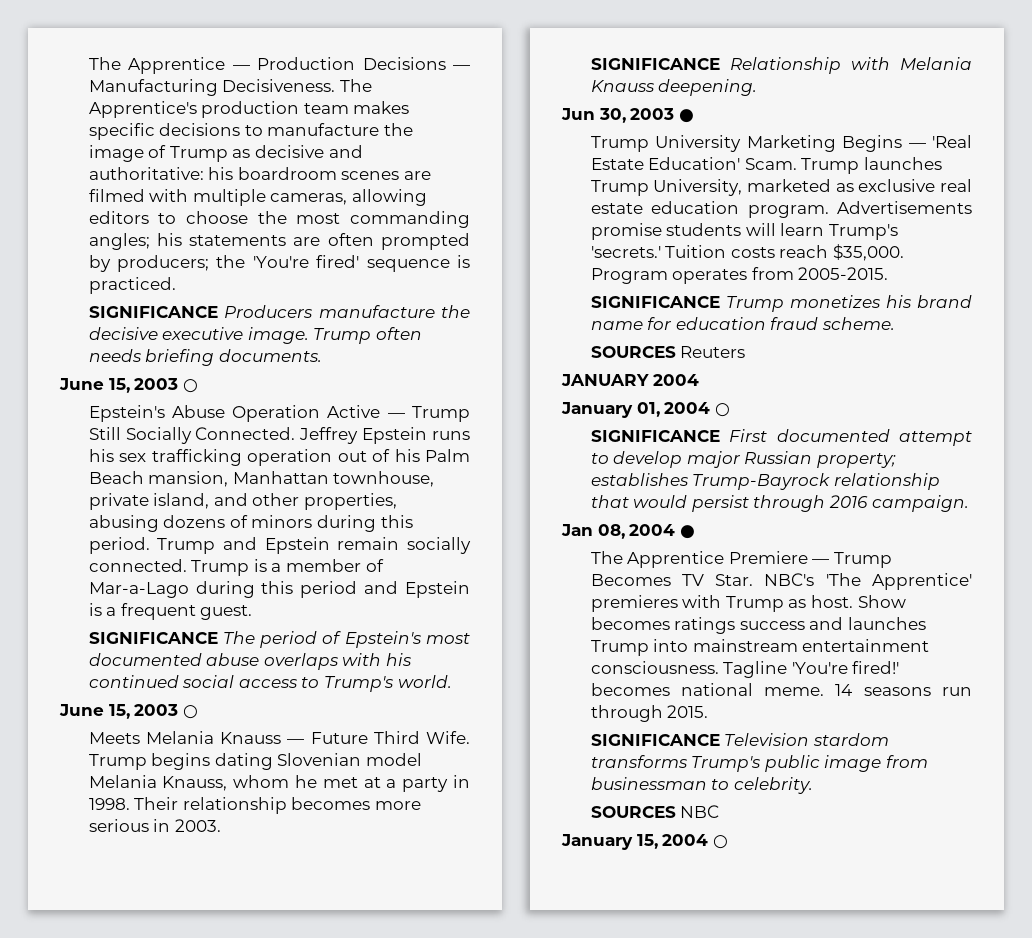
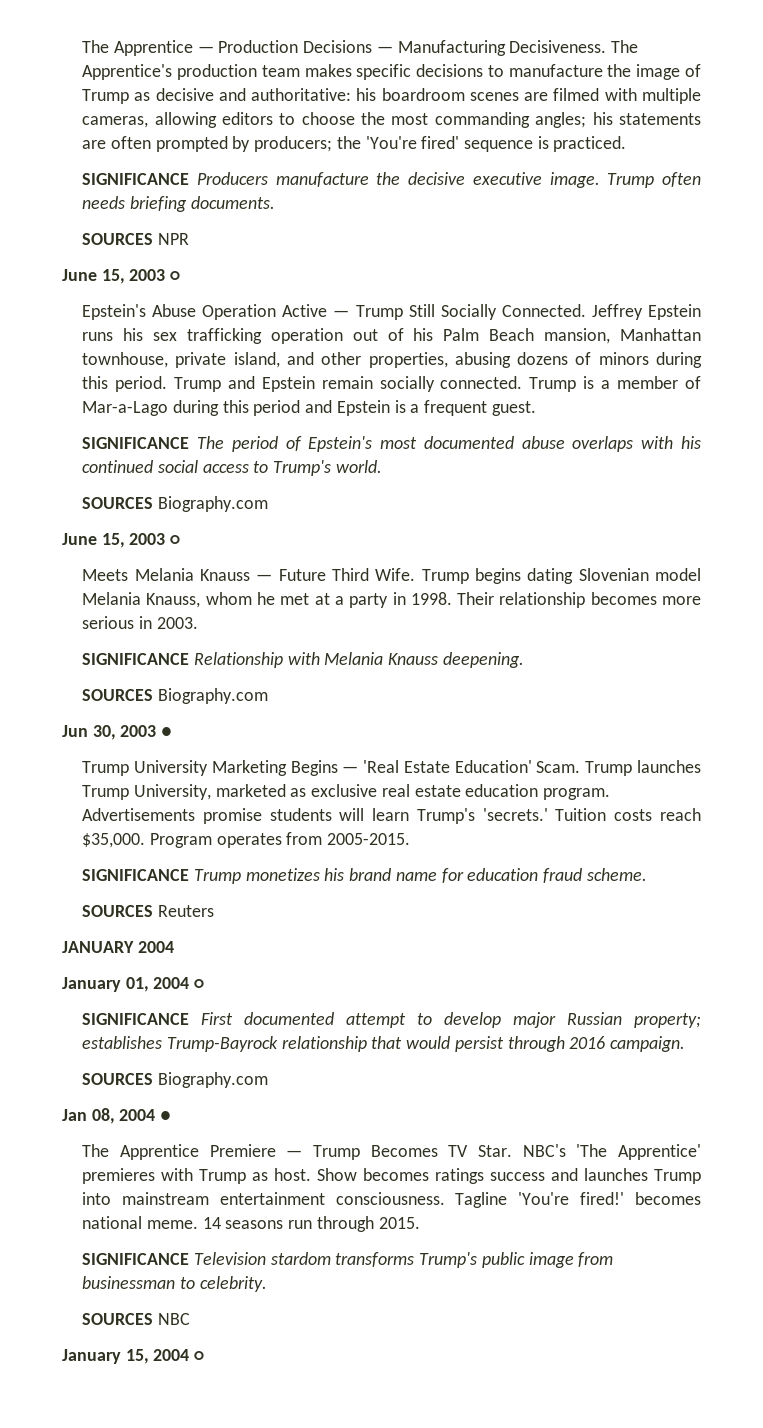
(322, 355) none -> [82,233,189,245] // SOURCES NPR
(452, 681) none -> [82,496,268,512] // SOURCES Biography.com
(758, 87) none -> [82,688,268,704] // SOURCES Biography.com
(969, 503) none -> [82,1072,268,1088] // SOURCES Biography.com

